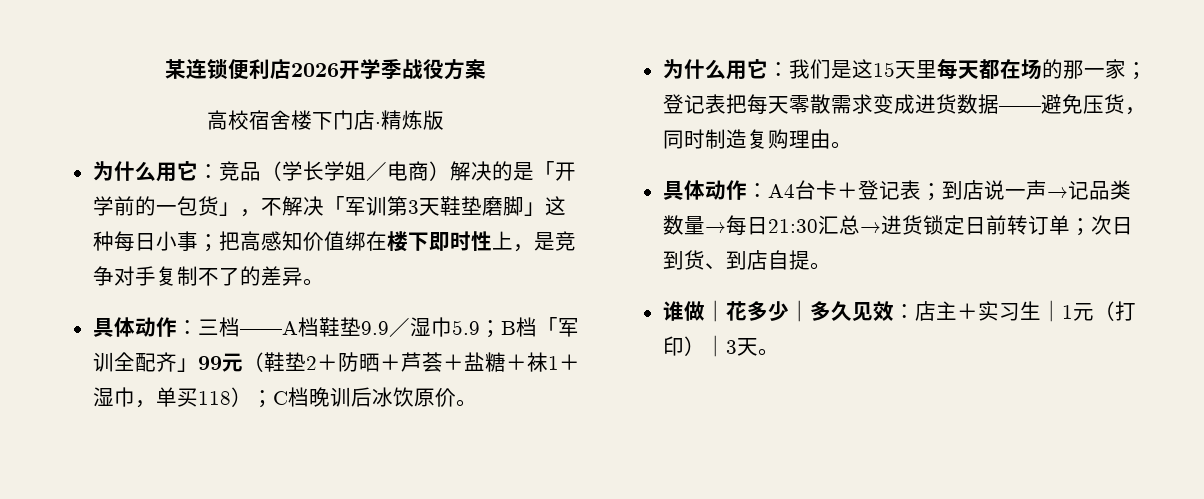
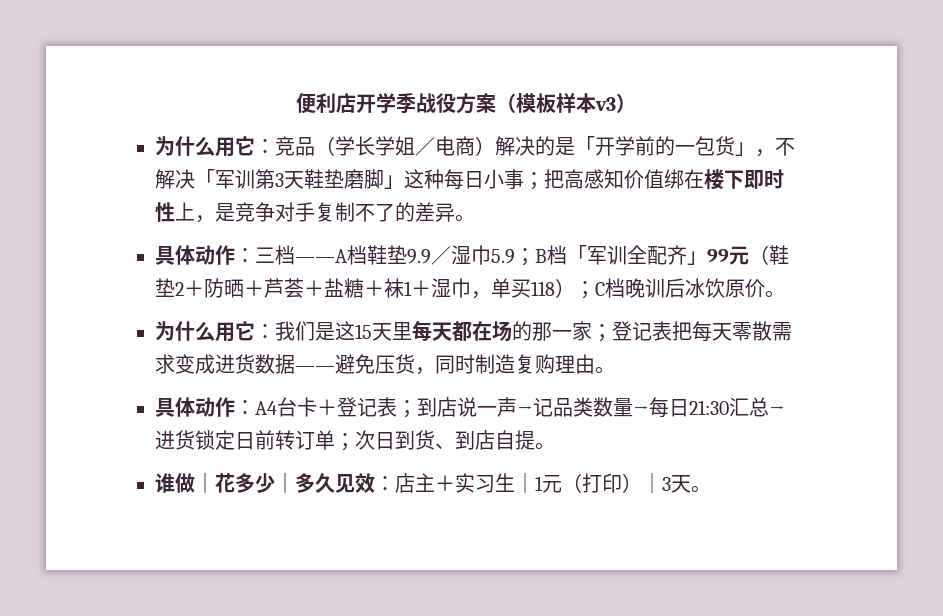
[165,59,339,80] 某连锁便利店2026 -> [295,93,356,114] 便利店
[207,110,444,130] // 高校宿舍楼下门店·精炼版 -> [495,93,636,113] （模板样本v3）

